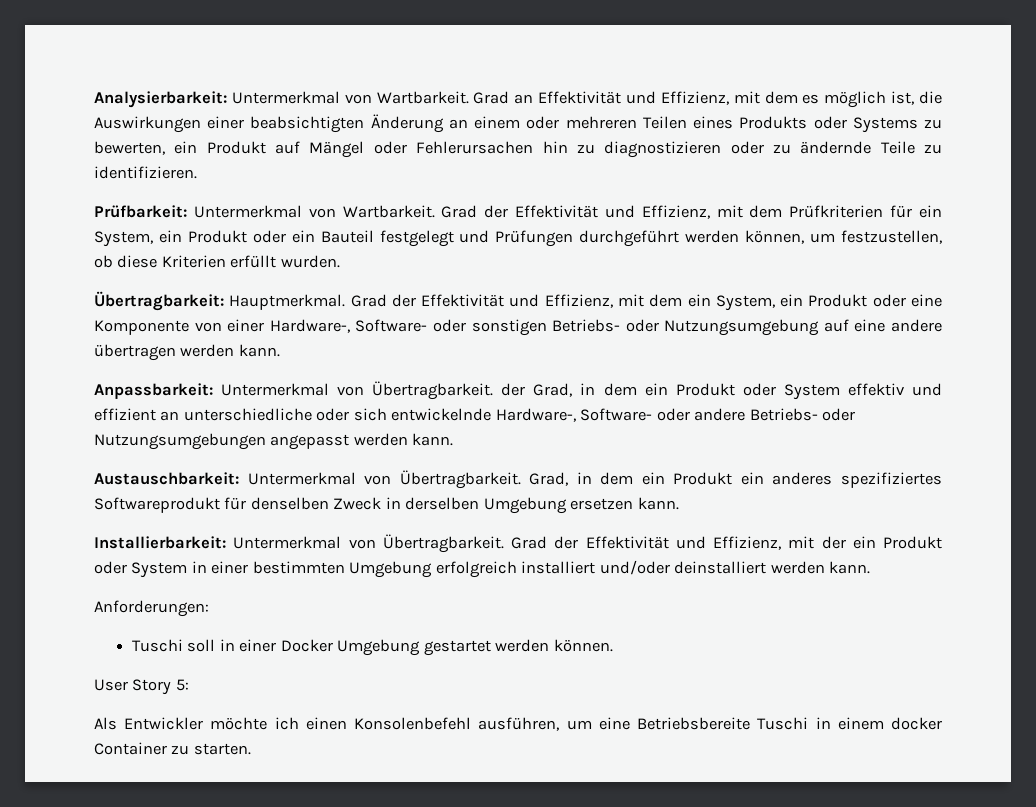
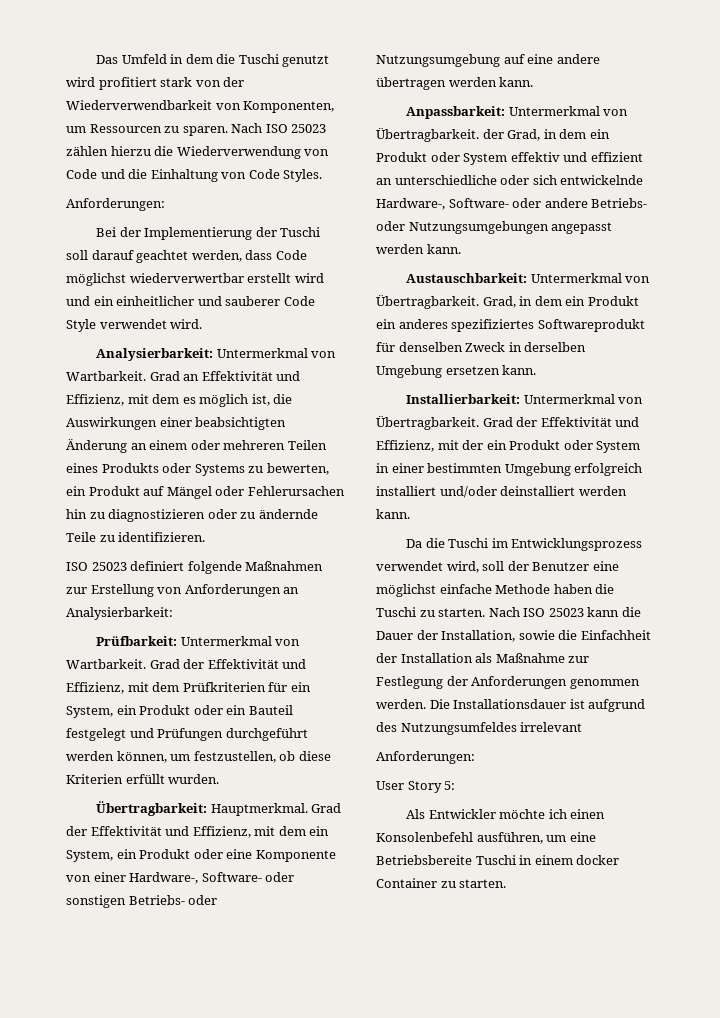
(94, 99) none -> [96,54,330,67] [66,77,245,90] [66,100,335,113] [66,123,327,136] [66,146,330,159] [66,169,323,182] [66,198,165,211] [96,227,321,240] [66,250,307,263] [66,273,324,286] [66,296,315,306] [66,319,203,332] Das Umfeld in dem die Tuschi genutzt wird profitiert stark von der Wiederverwendbarkeit von Komponenten, um Ressourcen zu sparen. Nach ISO 25023 zählen hierzu die Wiederverwendung von Code und die Einhaltung von Code Styles. // Anforderungen: // Bei der Implementierung der Tuschi soll darauf geachtet werden, dass Code möglichst wiederverwertbar erstellt wird und ein einheitlicher und sauberer Code Style verwendet wird. //
(197, 172) none -> [66,561,324,574] [66,584,300,597] [66,607,173,620] // ISO 25023 definiert folgende Maßnahmen zur Erstellung von Anforderungen an Analysierbarkeit:
[94,600,209,617] [132,639,613,656] Anforderungen: // Tuschi soll in einer Docker Umgebung gestartet werden können. -> [406,538,643,551] [376,561,619,573] [376,584,615,597] [376,607,641,617] [376,630,651,642] [376,653,590,663] [376,676,640,689] [376,699,646,712] [376,722,583,735] [376,751,475,764] Da die Tuschi im Entwicklungsprozess verwendet wird, soll der Benutzer eine möglichst einfache Methode haben die Tuschi zu starten. Nach ISO 25023 kann die Dauer der Installation, sowie die Einfachheit der Installation als Maßnahme zur Festlegung der Anforderungen genommen werden. Die Installationsdauer ist aufgrund des Nutzungsumfeldes irrelevant // Anforderungen:

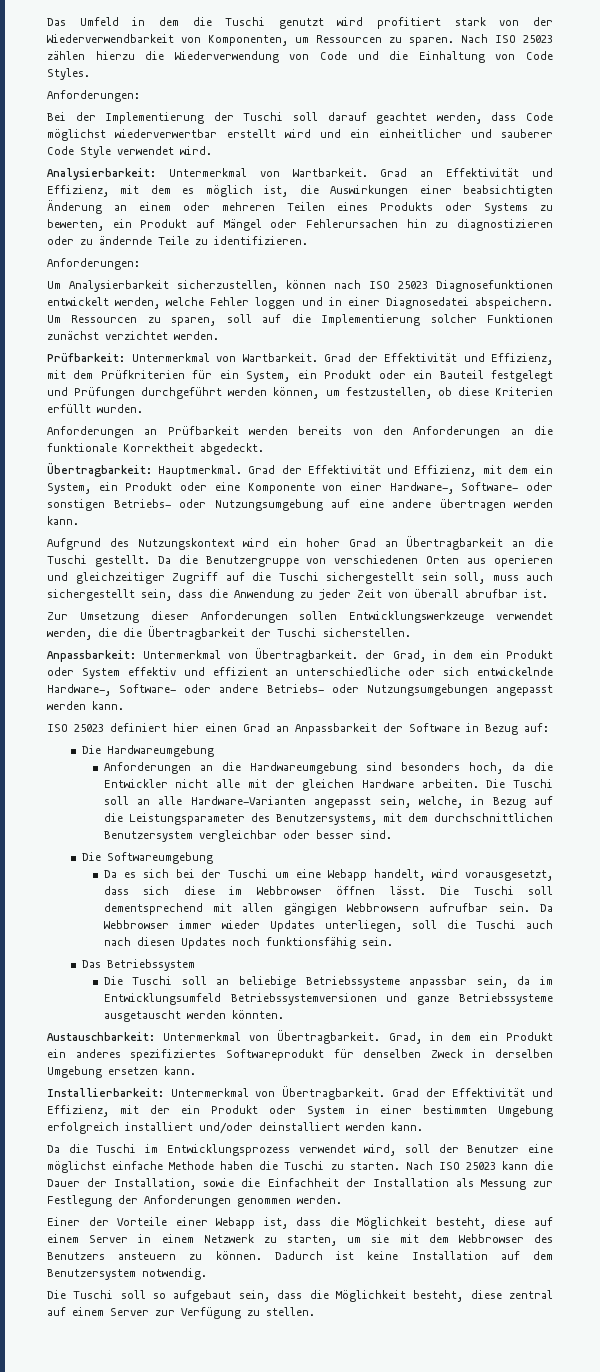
[66,561,324,574] [66,584,300,597] [66,607,173,620] ISO 25023 definiert folgende Maßnahmen zur Erstellung von Anforderungen an Analysierbarkeit: -> [47,258,140,270] [47,280,553,292] [47,297,553,309] [47,314,553,326] [47,331,219,340] Anforderungen: // Um Analysierbarkeit sicherzustellen, können nach ISO 25023 Diagnosefunktionen entwickelt werden, welche Fehler loggen und in einer Diagnosedatei abspeichern. Um Ressourcen zu sparen, soll auf die Implementierung solcher Funktionen zunächst verzichtet werden.
(220, 779) none -> [47,426,553,438] [47,443,264,455] // Anforderungen an Prüfbarkeit werden bereits von den Anforderungen an die funktionale Korrektheit abgedeckt.
(534, 82) none -> [47,536,553,550] [47,555,554,567] [47,572,553,584] [47,589,548,601] [47,611,553,623] [47,626,411,640] // Aufgrund des Nutzungskontext wird ein hoher Grad an Übertragbarkeit an die Tuschi gestellt. Da die Benutzergruppe von verschiedenen Orten aus operieren und gleichzeitiger Zugriff auf die Tuschi sichergestellt sein soll, muss auch sichergestellt sein, dass die Anwendung zu jeder Zeit von überall abrufbar ist. // Zur Umsetzung dieser Anforderungen sollen Entwicklungswerkzeuge verwendet werden, die die Übertragbarkeit der Tuschi sicherstellen.
(461, 249) none -> [47,723,549,735] [81,745,214,757] [103,762,553,774] [103,779,553,791] [103,796,553,808] [103,813,553,825] [103,830,392,842] [81,852,213,864] [103,869,553,881] [103,886,553,895] [103,903,553,915] [103,920,553,932] [103,937,393,949] [81,959,195,971] [103,976,553,988] [103,993,553,1005] [103,1010,284,1022] // ISO 25023 definiert hier einen Grad an Anpassbarkeit der Software in Bezug auf: // Die Hardwareumgebung // Anforderungen an die Hardwareumgebung sind besonders hoch, da die Entwickler nicht alle mit der gleichen Hardware arbeiten. Die Tuschi soll an alle Hardware-Varianten angepasst sein, welche, in Bezug auf die Leistungsparameter des Benutzersystems, mit dem durchschnittlichen Benutzersystem vergleichbar oder besser sind. // Die Softwareumgebung // Da es sich bei der Tuschi um eine Webapp handelt, wird vorausgesetzt, dass sich diese im Webbrowser öffnen lässt. Die Tuschi soll dementsprechend mit allen gängigen Webbrowsern aufrufbar sein. Da Webbrowser immer wieder Updates unterliegen, soll die Tuschi auch nach diesen Updates noch funktionsfähig sein. // Das Betriebssystem // Die Tuschi soll an beliebige Betriebssysteme anpassbar sein, da im Entwicklungsumfeld Betriebssystemversionen und ganze Betriebssysteme ausgetauscht werden könnten.
[495,653,565,663] Maßnahme -> [480,1179,526,1190] Messung
[429,699,646,712] [376,722,583,735] [376,751,475,764] [376,781,456,793] [406,809,606,819] [376,832,596,844] [376,855,620,865] [376,878,507,888] Die Installationsdauer ist aufgrund des Nutzungsumfeldes irrelevant // Anforderungen: // User Story 5: // Als Entwickler möchte ich einen Konsolenbefehl ausführen, um eine Betriebsbereite Tuschi in einem docker Container zu starten. -> [47,1217,553,1229] [47,1234,554,1246] [47,1251,553,1260] [47,1268,207,1280] [47,1290,553,1302] [47,1307,315,1319] // Einer der Vorteile einer Webapp ist, dass die Möglichkeit besteht, diese auf einem Server in einem Netzwerk zu starten, um sie mit dem Webbrowser des Benutzers ansteuern zu können. Dadurch ist keine Installation auf dem Benutzersystem notwendig. // Die Tuschi soll so aufgebaut sein, dass die Möglichkeit besteht, diese zentral auf einem Server zur Verfügung zu stellen.

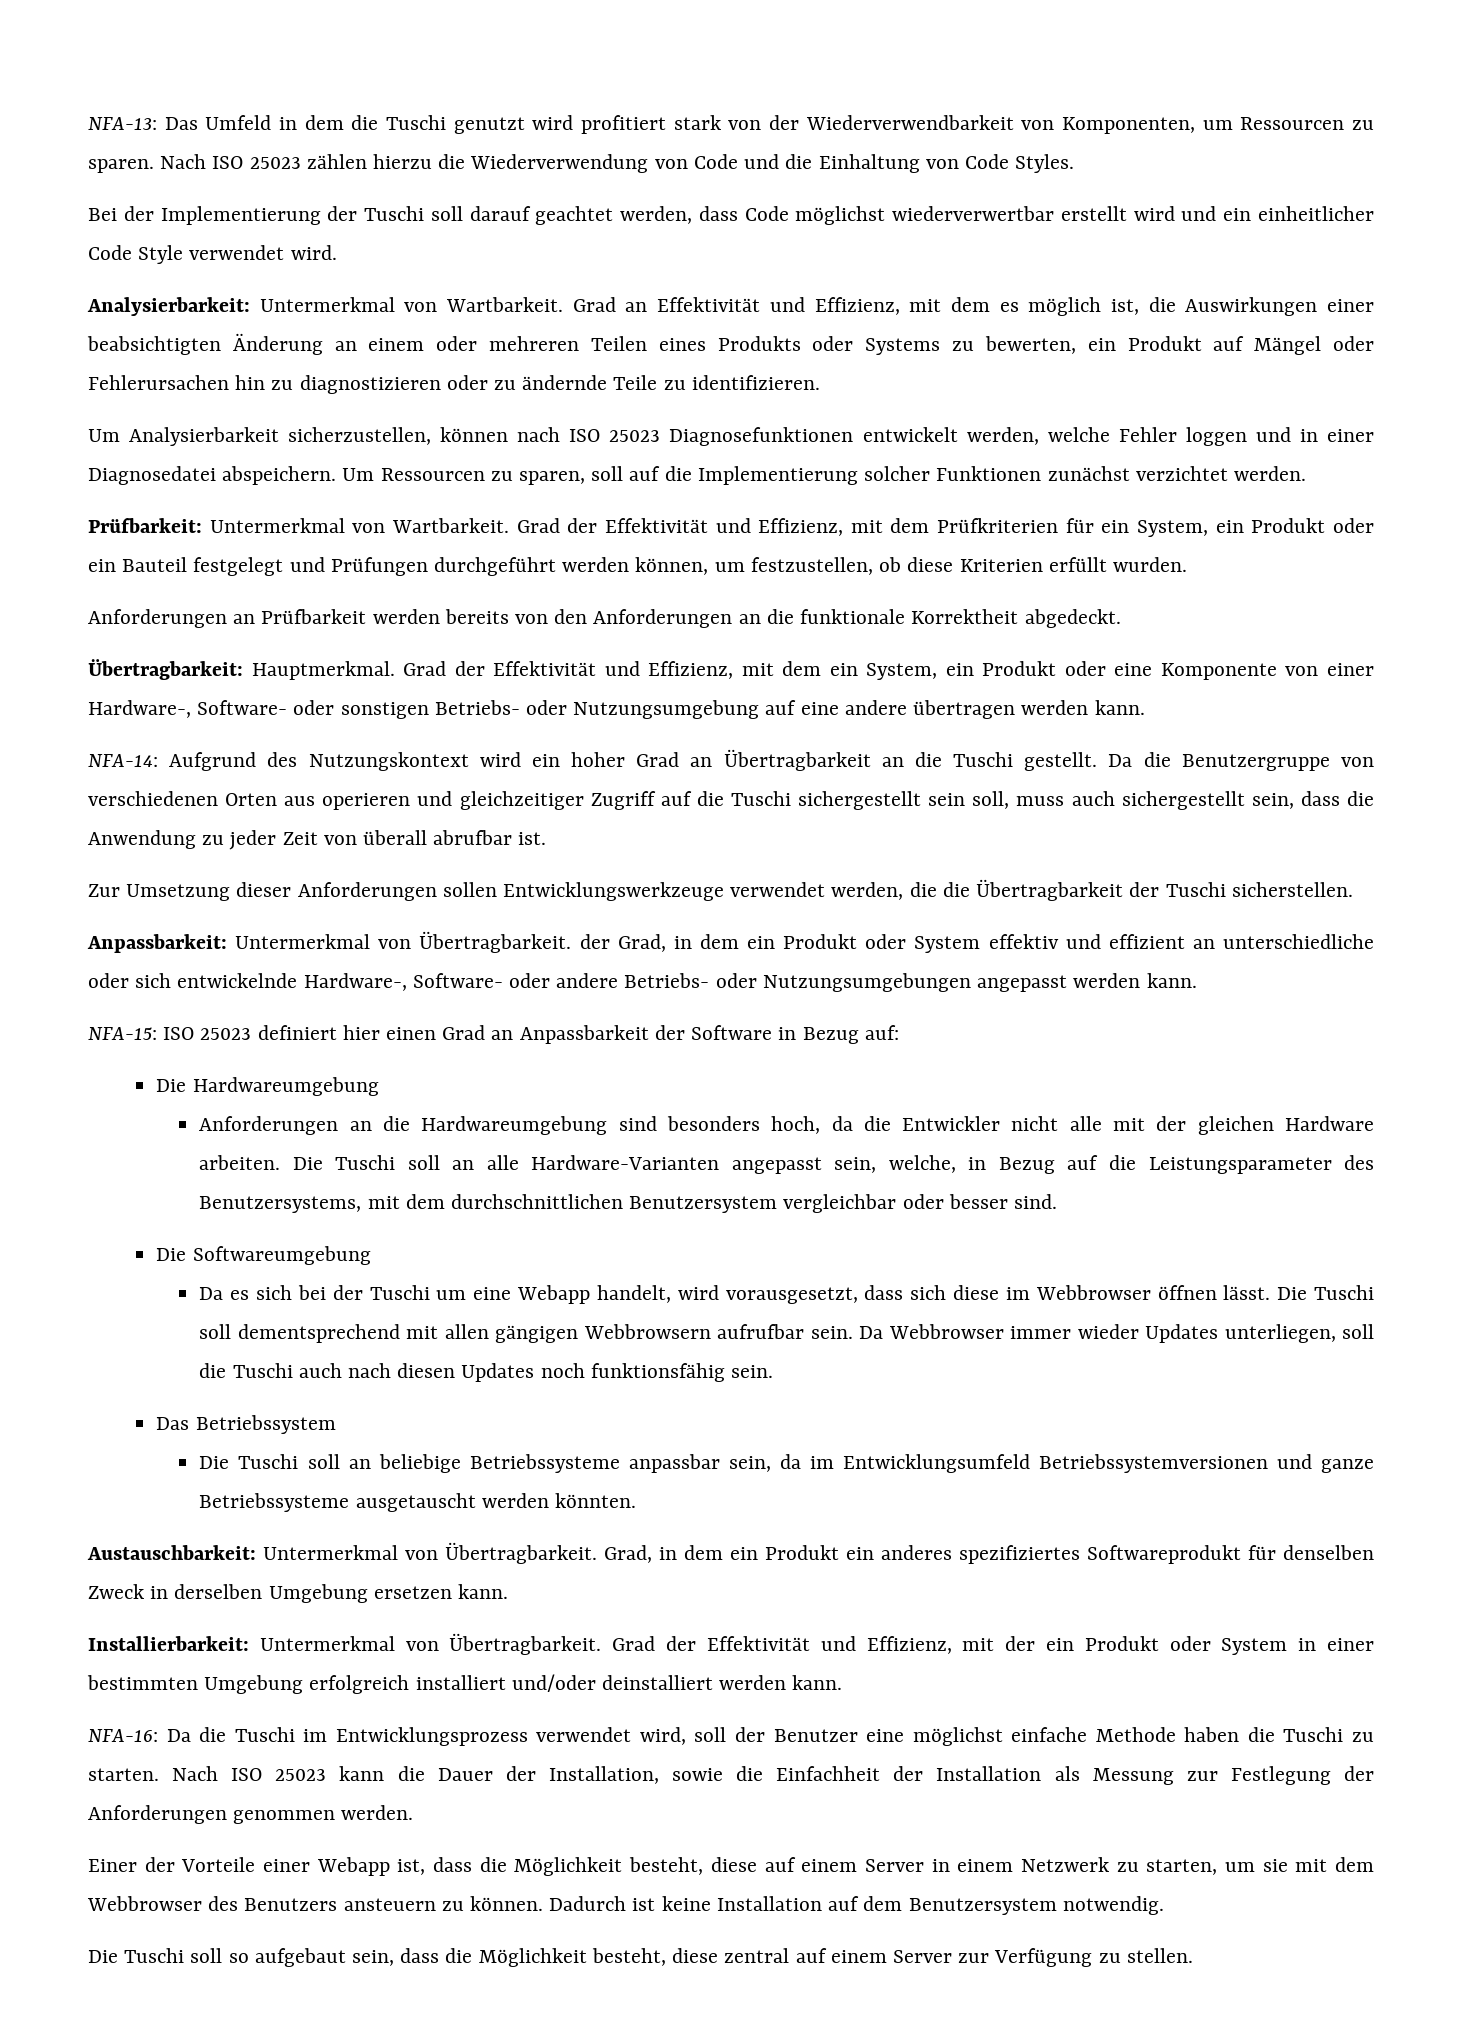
(47, 22) none -> [88,117,157,130] NFA-13:
[47,90,140,102] // Anforderungen: -> (1075, 163) none
[470,129,553,138] und sauberer -> (1374, 213) none
[47,258,140,270] // Anforderungen: -> (820, 382) none
(79, 520) none -> [88,754,158,767] NFA-14:
(124, 705) none -> [88,1027,157,1040] NFA-15:
(423, 1126) none -> [88,1729,158,1742] NFA-16:

